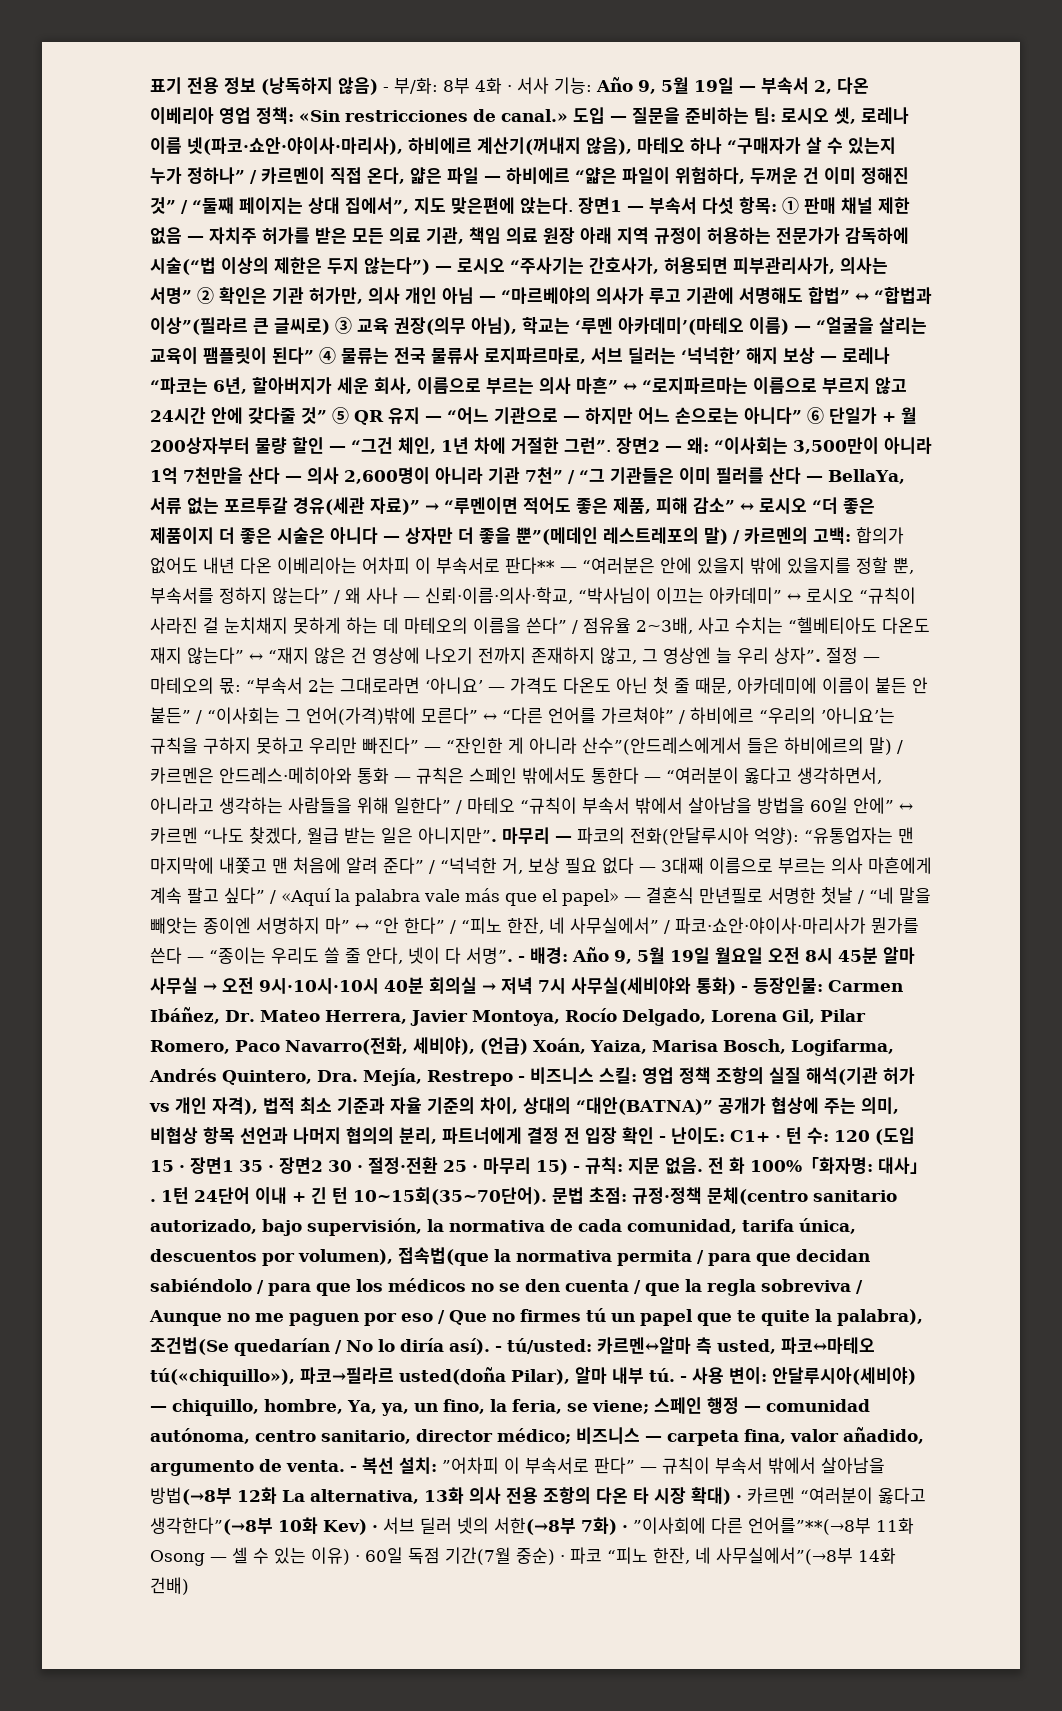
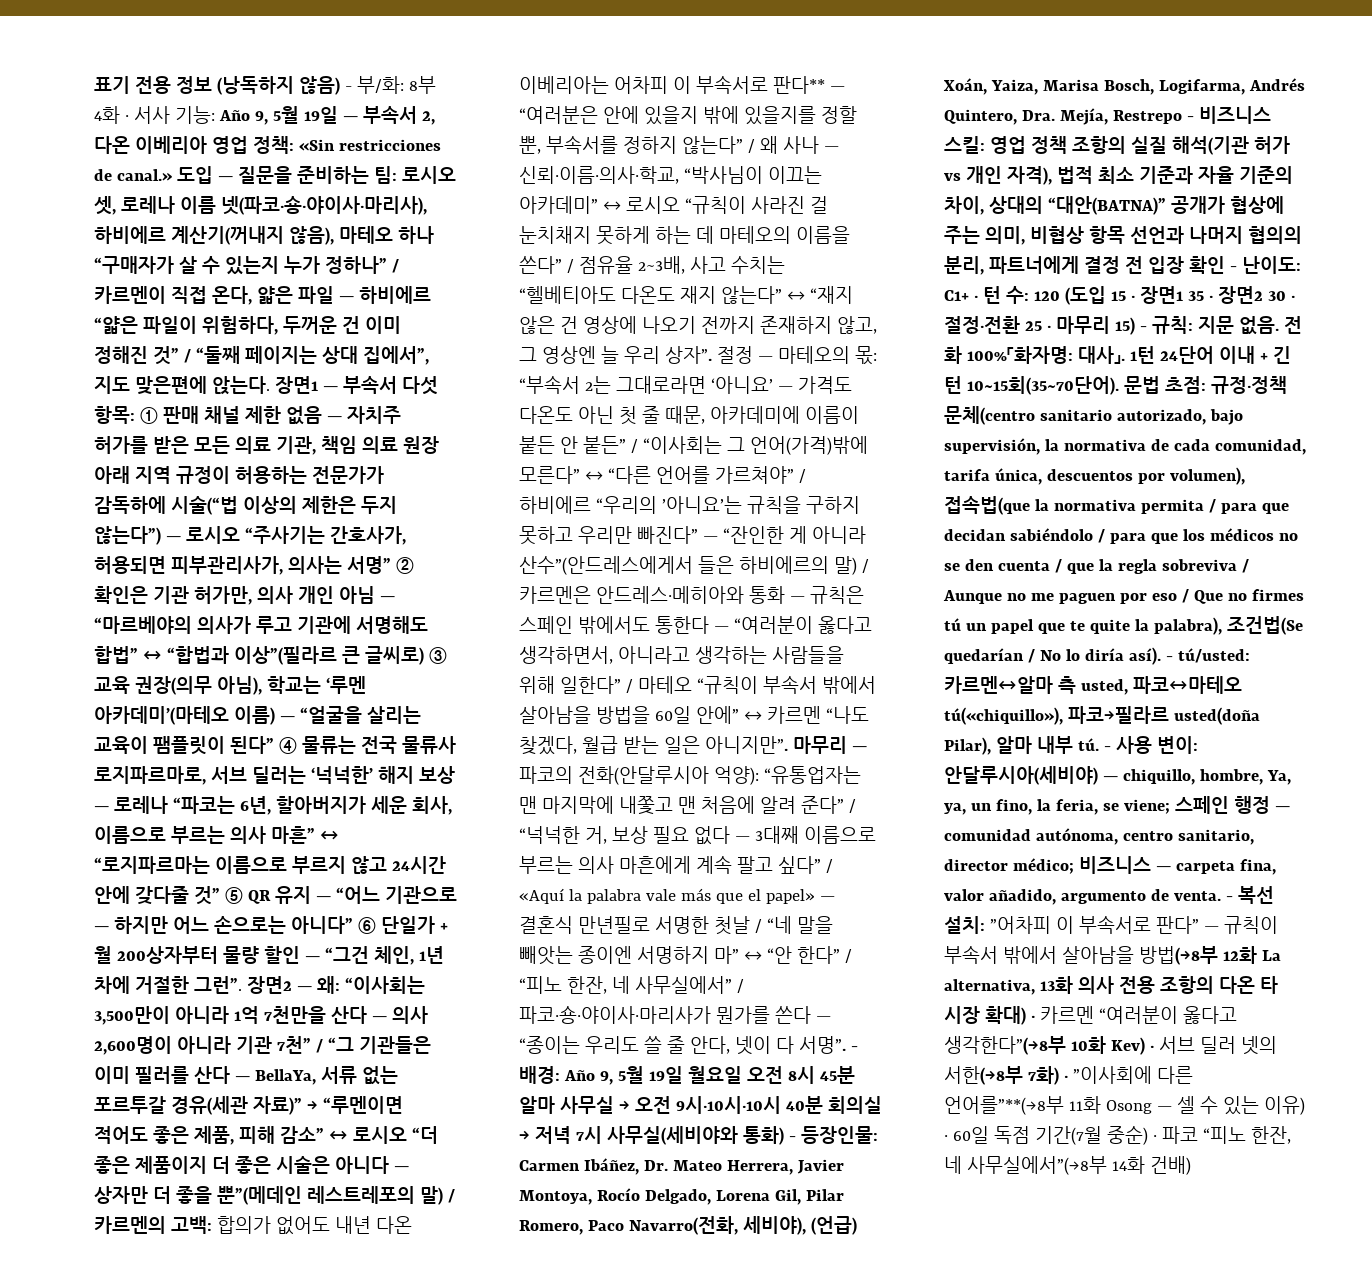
[186,137,403,155] 넷(파코·쇼안·야이사·마리사), -> [221,196,428,215] 넷(파코·숑·야이사·마리사),
[674,917,866,934] 파코·쇼안·야이사·마리사가 -> [519,1005,712,1024] 파코·숑·야이사·마리사가

